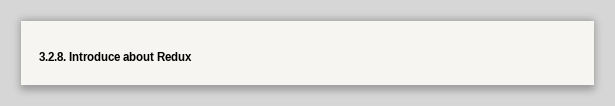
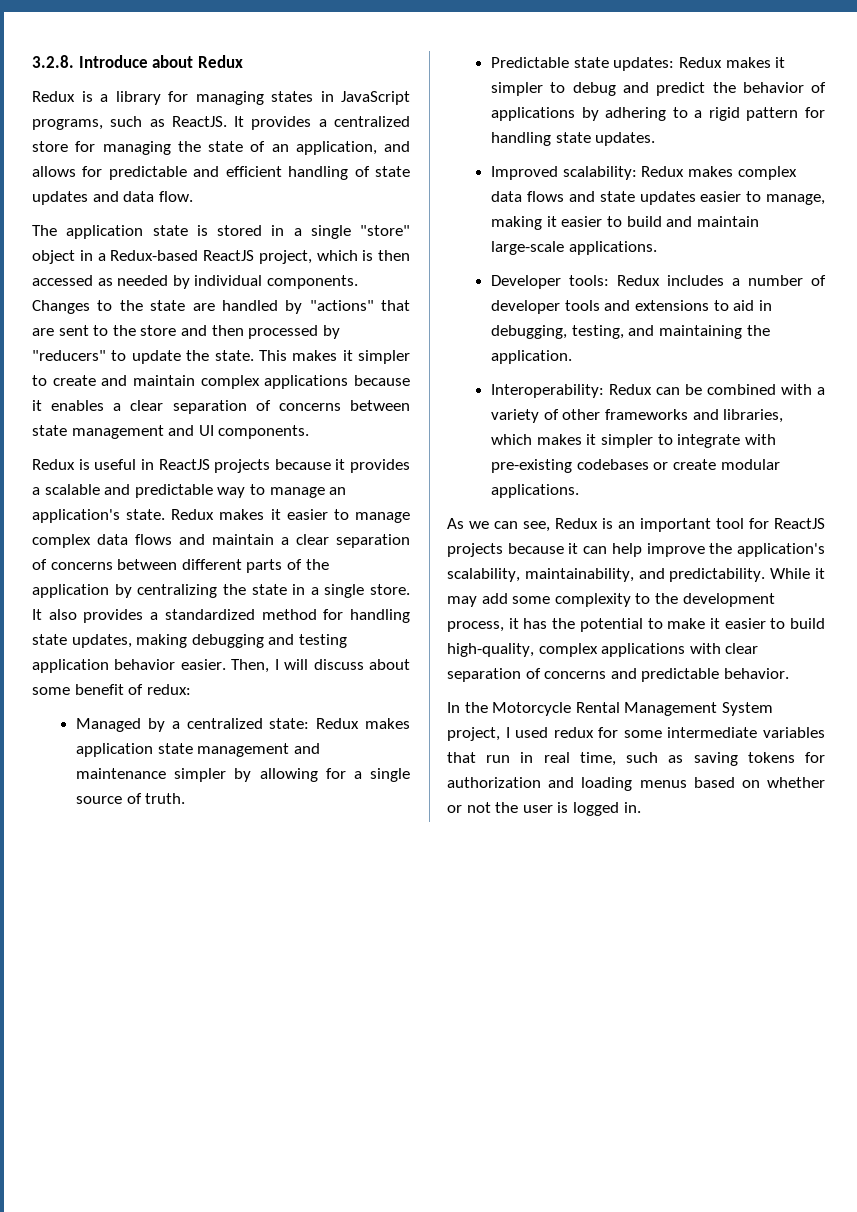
(193, 56) none -> [32,91,410,105] [32,116,410,130] [32,141,410,155] [32,166,410,180] [32,191,193,205] [32,225,410,239] [32,250,410,264] [32,275,358,289] [32,300,410,314] [32,325,340,339] [32,350,410,364] [32,375,410,389] [32,400,410,414] [32,425,310,439] [32,459,410,473] [32,484,347,498] [32,509,410,523] [32,534,410,548] [32,559,329,573] [32,584,410,598] [32,609,410,623] [32,634,347,648] [32,659,410,673] [32,684,191,695] [76,718,410,732] [76,743,321,757] [76,768,410,782] [76,793,186,804] [491,57,786,71] [491,82,826,96] [491,107,825,121] [491,132,656,146] [491,166,797,180] [491,191,825,205] [491,216,759,230] [491,241,657,255] [491,275,826,289] [491,300,772,314] [491,325,770,339] [491,350,573,364] [491,384,825,398] [491,409,784,423] [491,434,776,448] [491,459,780,473] [491,484,580,498] [447,518,825,532] [447,543,825,557] [447,568,825,582] [447,593,775,607] [447,618,825,632] [447,643,759,657] [447,668,789,682] [447,702,773,716] [447,727,825,741] [447,752,825,766] [447,777,825,791] [447,802,641,816] // Redux is a library for managing states in JavaScript programs, such as ReactJS. It provides a centralized store for managing the state of an application, and allows for predictable and efficient handling of state updates and data flow. // The application state is stored in a single "store" object in a Redux-based ReactJS project, which is then accessed as needed by individual components. Changes to the state are handled by "actions" that are sent to the store and then processed by "reducers" to update the state. This makes it simpler to create and maintain complex applications because it enables a clear separation of concerns between state management and UI components. // Redux is useful in ReactJS projects because it provides a scalable and predictable way to manage an application's state. Redux makes it easier to manage complex data flows and maintain a clear separation of concerns between different parts of the application by centralizing the state in a single store. It also provides a standardized method for handling state updates, making debugging and testing application behavior easier. Then, I will discuss about some benefit of redux: // Managed by a centralized state: Redux makes application state management and maintenance simpler by allowing for a single source of truth. // Predictable state updates: Redux makes it simpler to debug and predict the behavior of applications by adhering to a rigid pattern for handling state updates. // Improved scalability: Redux makes complex data flows and state updates easier to manage, making it easier to build and maintain large-scale applications. // Developer tools: Redux includes a number of developer tools and extensions to aid in debugging, testing, and maintaining the application. // Interoperability: Redux can be combined with a variety of other frameworks and libraries, which makes it simpler to integrate with pre-existing codebases or create modular applications. // As we can see, Redux is an important tool for ReactJS projects because it can help improve the application's scalability, maintainability, and predictability. While it may add some complexity to the development process, it has the potential to make it easier to build high-quality, complex applications with clear separation of concerns and predictable behavior. // In the Motorcycle Rental Management System project, I used redux for some intermediate variables that run in real time, such as saving tokens for authorization and loading menus based on whether or not the user is logged in.

